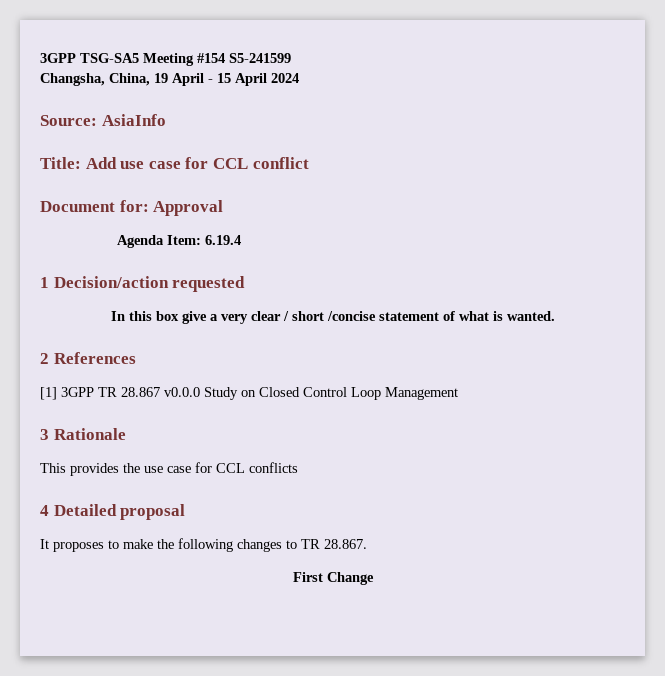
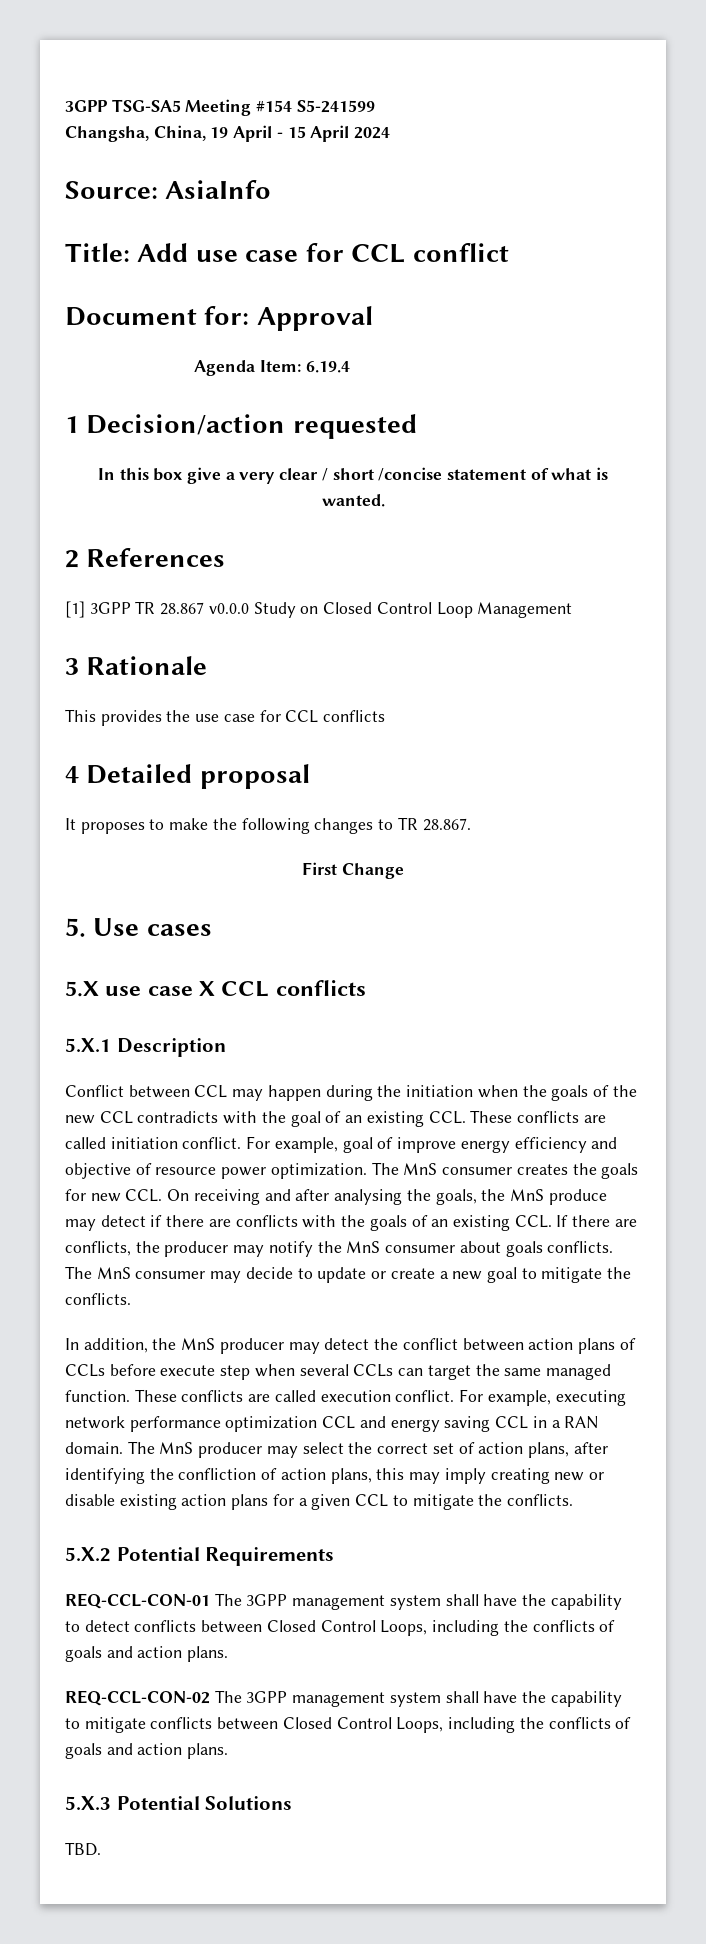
(374, 578) none -> [65,918,212,937] [65,980,366,997] [65,1038,226,1057] [65,1085,637,1101] [65,1110,606,1127] [65,1136,618,1153] [65,1162,639,1179] [65,1189,607,1205] [65,1215,637,1231] [65,1241,614,1257] [65,1266,632,1283] [65,1293,131,1305] [65,1338,636,1354] [65,1364,611,1380] [65,1389,626,1406] [65,1416,600,1432] [65,1441,608,1458] [65,1468,604,1484] [65,1494,573,1510] [65,1547,335,1566] [65,1593,622,1610] [65,1620,616,1636] [65,1646,229,1662] [65,1690,622,1707] [65,1717,632,1733] [65,1743,229,1759] [65,1796,293,1810] [65,1842,101,1856] // 5. Use cases // 5.X use case X CCL conflicts // 5.X.1 Description // Conflict between CCL may happen during the initiation when the goals of the new CCL contradicts with the goal of an existing CCL. These conflicts are called initiation conflict. For example, goal of improve energy efficiency and objective of resource power optimization. The MnS consumer creates the goals for new CCL. On receiving and after analysing the goals, the MnS produce may detect if there are conflicts with the goals of an existing CCL. If there are conflicts, the producer may notify the MnS consumer about goals conflicts. The MnS consumer may decide to update or create a new goal to mitigate the conflicts. // In addition, the MnS producer may detect the conflict between action plans of CCLs before execute step when several CCLs can target the same managed function. These conflicts are called execution conflict. For example, executing network performance optimization CCL and energy saving CCL in a RAN domain. The MnS producer may select the correct set of action plans, after identifying the confliction of action plans, this may imply creating new or disable existing action plans for a given CCL to mitigate the conflicts. // 5.X.2 Potential Requirements // REQ-CCL-CON-01 The 3GPP management system shall have the capability to detect conflicts between Closed Control Loops, including the conflicts of goals and action plans. // REQ-CCL-CON-02 The 3GPP management system shall have the capability to mitigate conflicts between Closed Control Loops, including the conflicts of goals and action plans. // 5.X.3 Potential Solutions // TBD.

